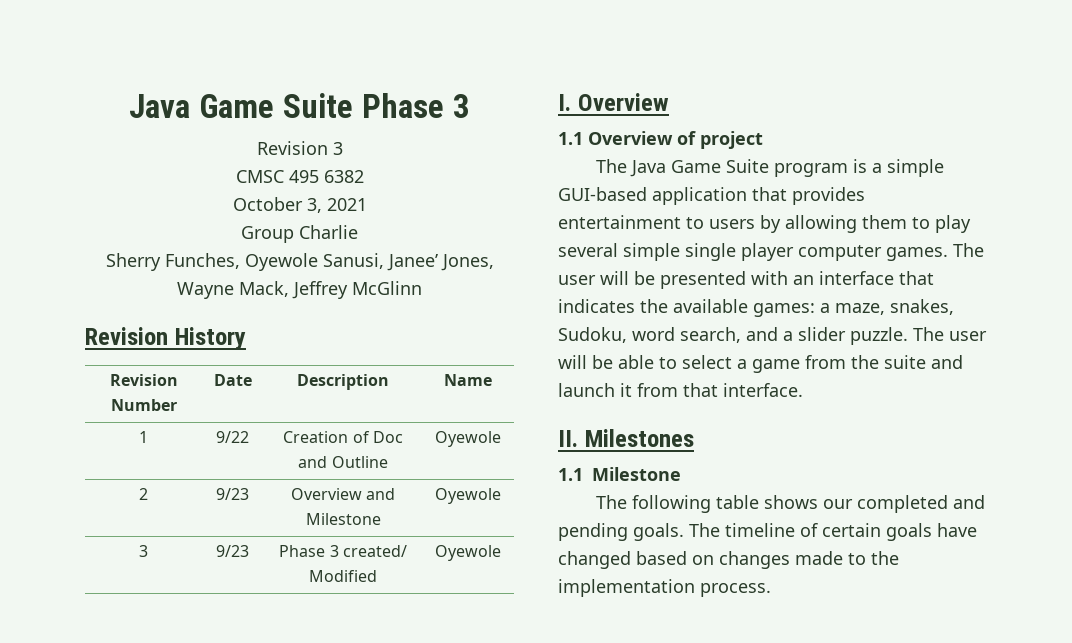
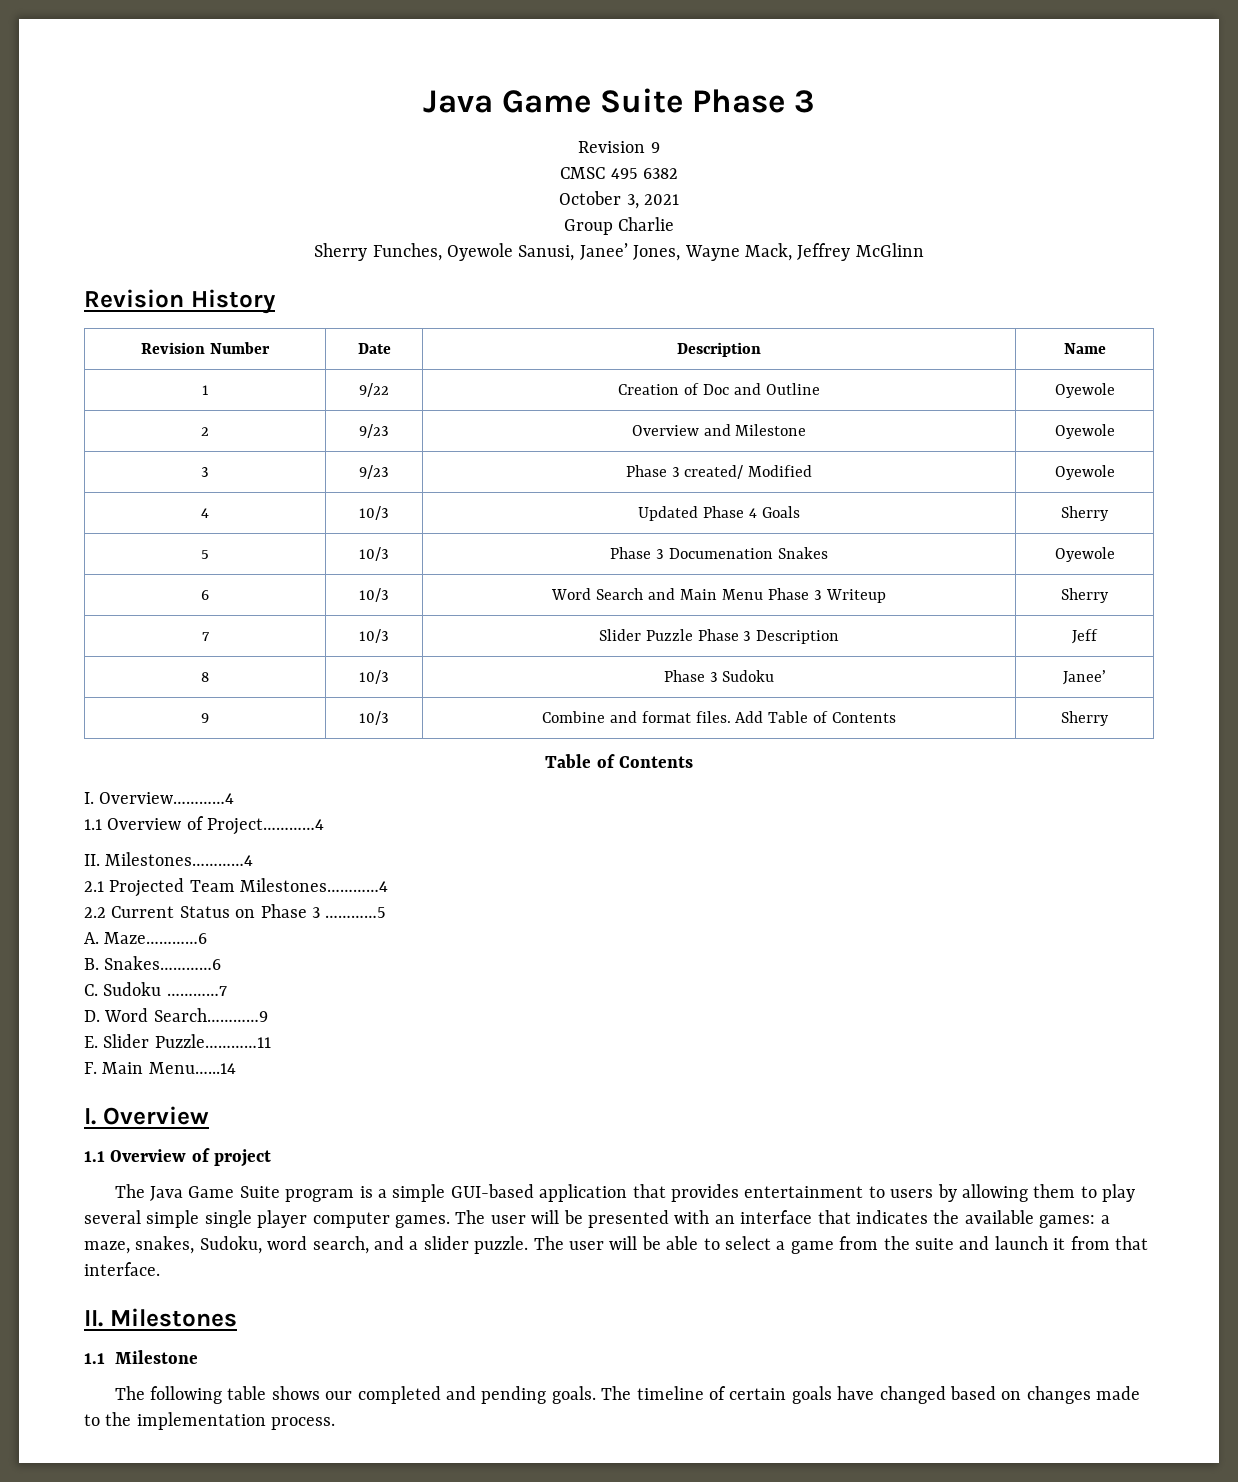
[332,142,343,155] 3 -> [650,142,660,153] 9
(501, 553) none -> [201,508,209,518] [359,506,389,520] [638,506,800,521] [1061,506,1109,521] [201,550,209,559] [359,547,389,561] [610,547,828,559] [1054,547,1115,562] [201,590,209,600] [359,588,389,602] [551,588,886,603] [1061,588,1109,603] [201,632,210,641] [359,629,389,643] [598,629,840,644] [1072,629,1098,644] [201,672,209,682] [359,670,389,684] [663,670,775,682] [1063,670,1106,685] [201,713,209,723] [359,711,389,725] [541,711,897,723] [1061,711,1109,726] [545,754,693,768] [84,792,235,804] [84,816,325,835] [84,852,254,866] [84,878,389,897] [84,904,387,918] [84,932,208,944] [84,956,222,970] [84,982,227,996] [84,1008,268,1022] [84,1034,271,1048] [84,1062,236,1074] // 4 | 10/3 | Updated Phase 4 Goals | Sherry // 5 | 10/3 | Phase 3 Documenation Snakes | Oyewole // 6 | 10/3 | Word Search and Main Menu Phase 3 Writeup | Sherry // 7 | 10/3 | Slider Puzzle Phase 3 Description | Jeff // 8 | 10/3 | Phase 3 Sudoku | Janee’ // 9 | 10/3 | Combine and format files. Add Table of Contents | Sherry // Table of Contents // I. Overview…………4 // 1.1 Overview of Project…………4 // II. Milestones…………4 // 2.1 Projected Team Milestones…………4 // 2.2 Current Status on Phase 3 …………5 // A. Maze…………6 // B. Snakes…………6 // C. Sudoku …………7 // D. Word Search…………9 // E. Slider Puzzle…………11 // F. Main Menu…...14

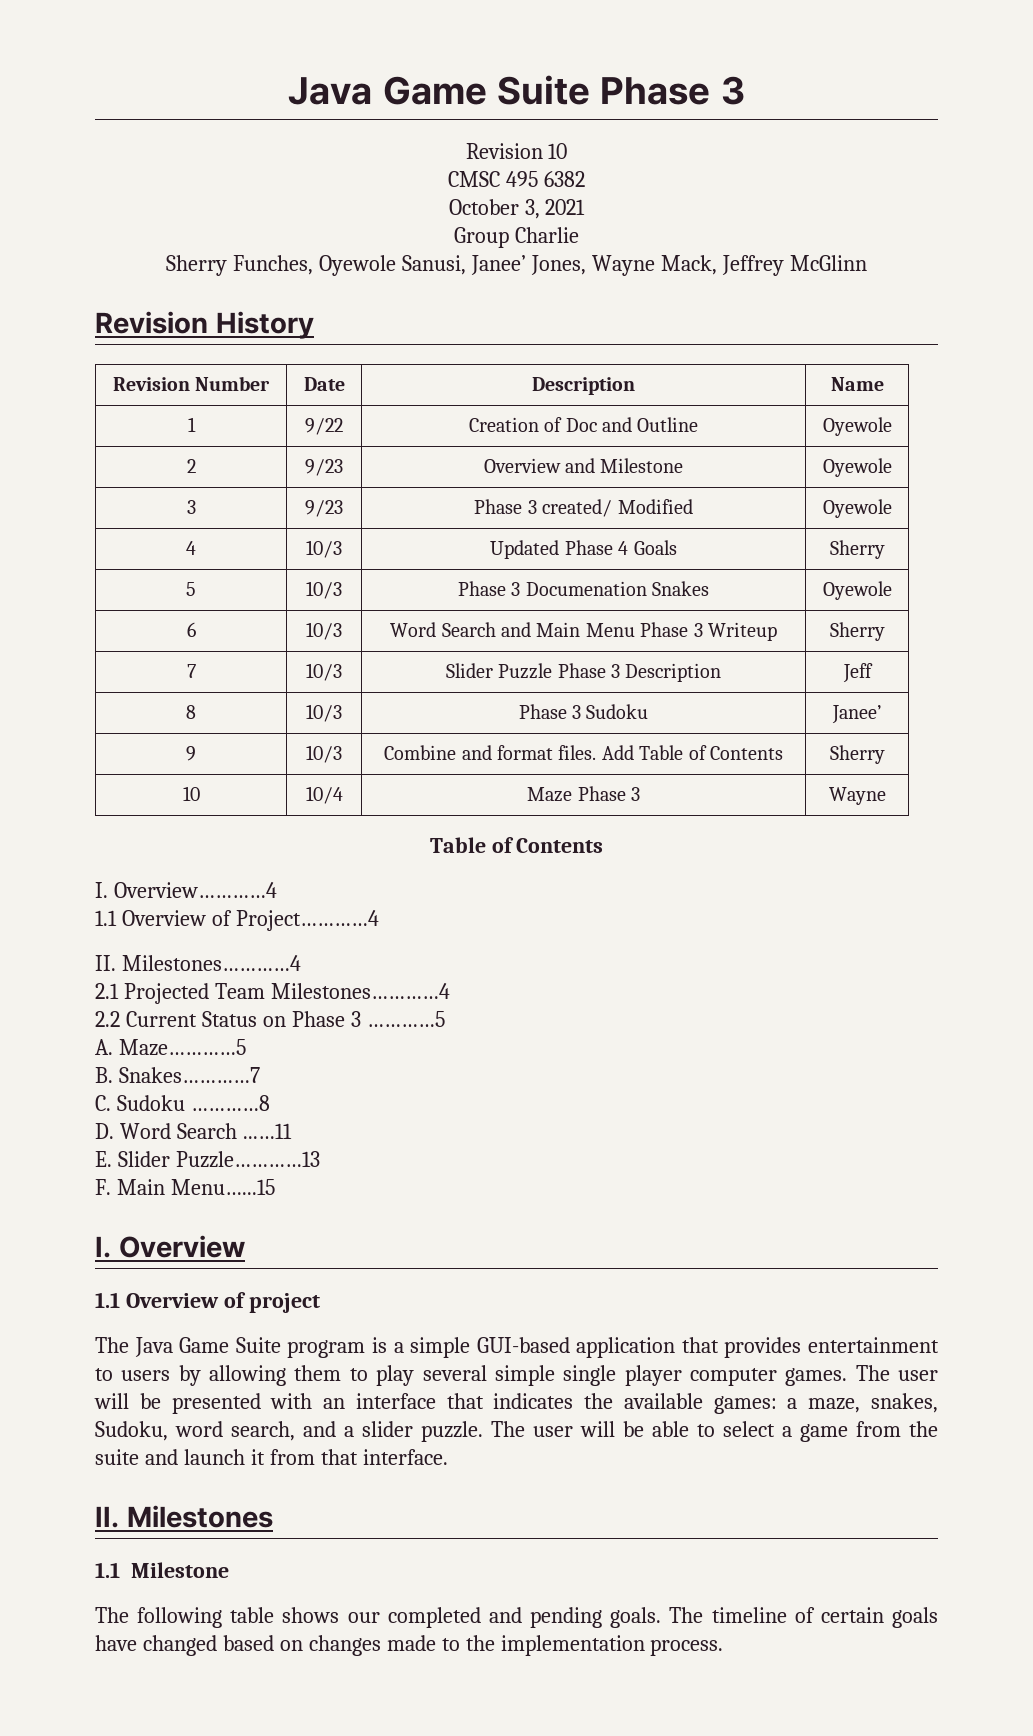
[650,142,660,153] 9 -> [548,143,568,159] 10
(1109, 718) none -> [182,786,200,801] [305,786,343,804] [527,786,640,802] [828,787,886,805] // 10 | 10/4 | Maze Phase 3 | Wayne
[104,932,208,944] Maze…………6 -> [118,1039,246,1056] Maze…………5
[104,956,222,970] Snakes…………6 -> [118,1067,260,1083] Snakes…………7
[166,986,227,996] …………7 -> [190,1095,270,1111] …………8
[153,1008,268,1022] Search…………9 -> [176,1123,292,1139] Search ...…11
[154,1034,271,1048] Puzzle…………11 -> [175,1151,320,1168] Puzzle…………13
[148,1062,236,1074] Menu…...14 -> [170,1179,275,1195] Menu…...15

